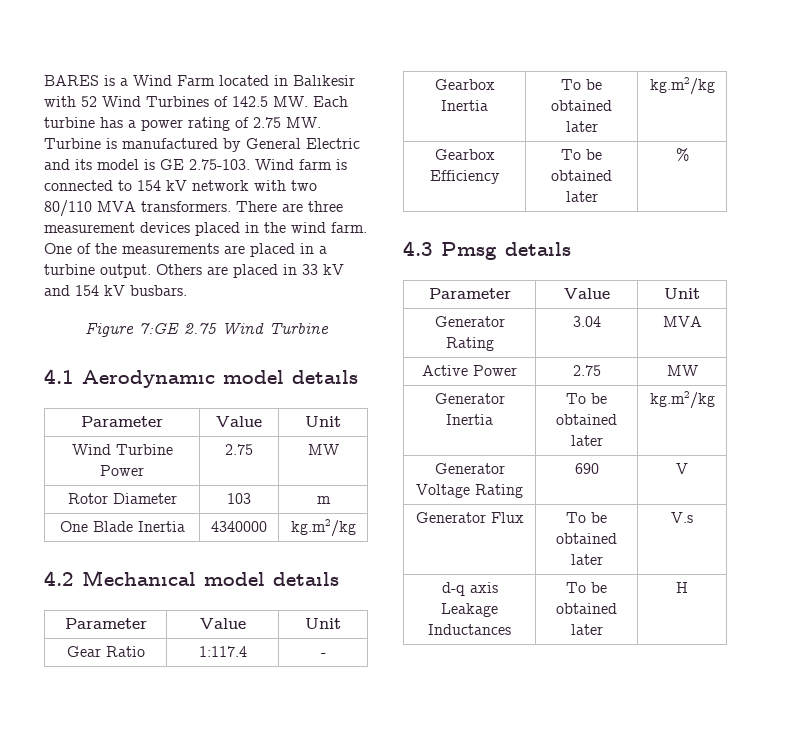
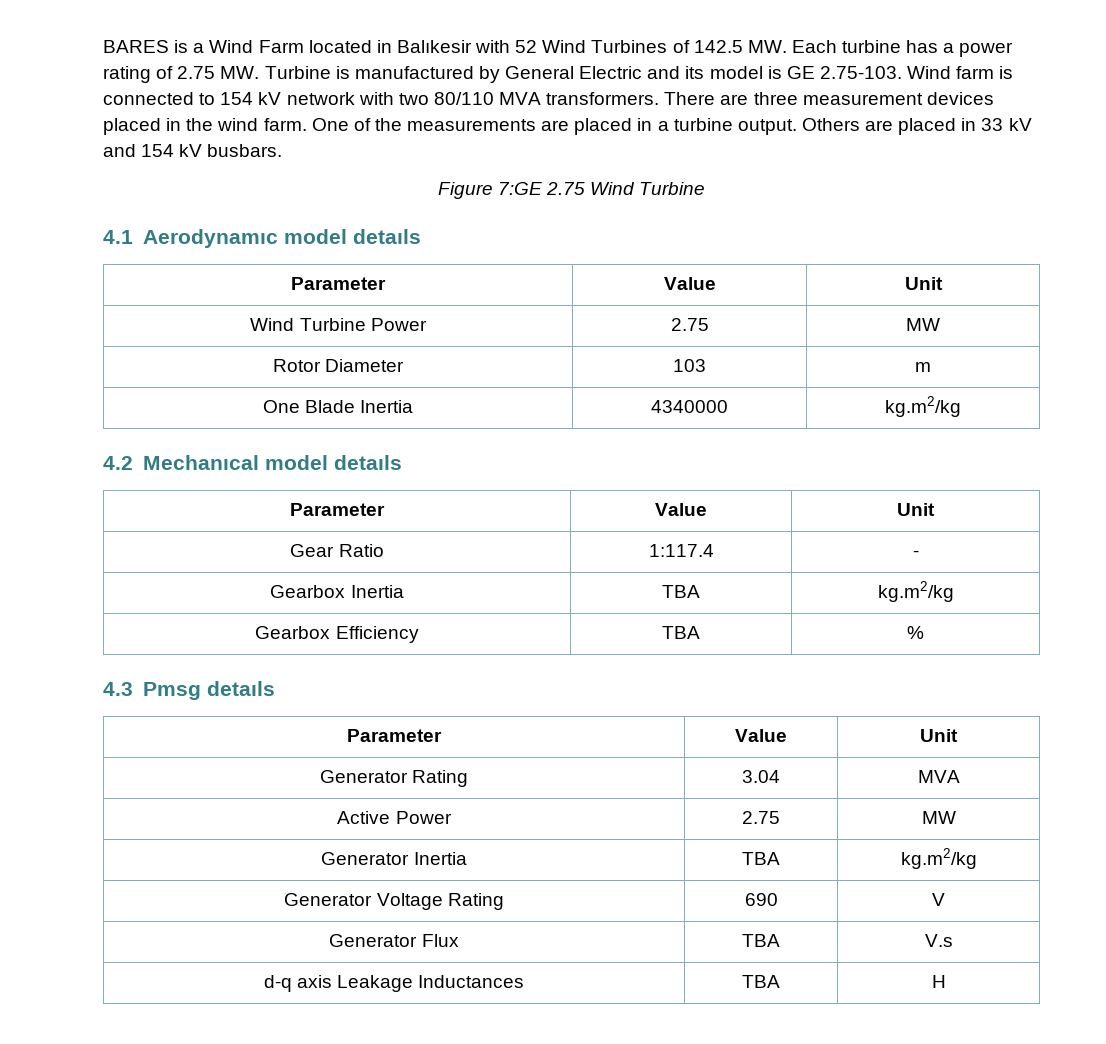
[561,79,602,90] [551,100,612,111] [565,121,598,132] To be obtained later -> [662,585,700,598] TBA
[561,149,602,160] [551,170,612,181] [565,191,598,202] To be obtained later -> [662,626,700,639] TBA
[566,393,607,404] [556,414,617,425] [570,435,603,446] To be obtained later -> [742,852,780,865] TBA
[566,512,607,523] [556,533,617,544] [570,554,603,565] To be obtained later -> [742,934,780,947] TBA
[566,582,607,593] [556,603,617,614] [570,624,603,635] To be obtained later -> [742,975,780,988] TBA

